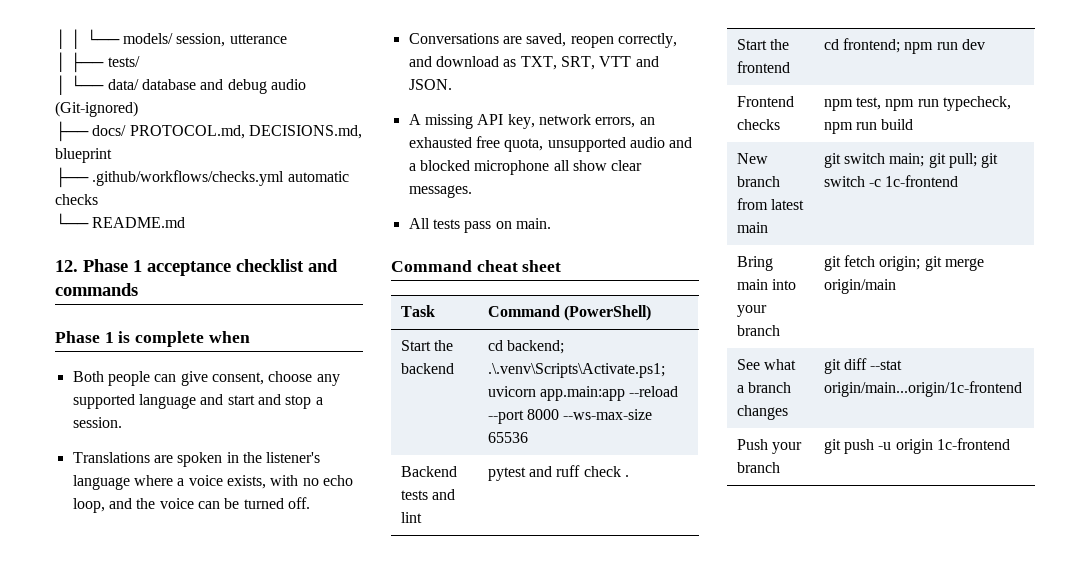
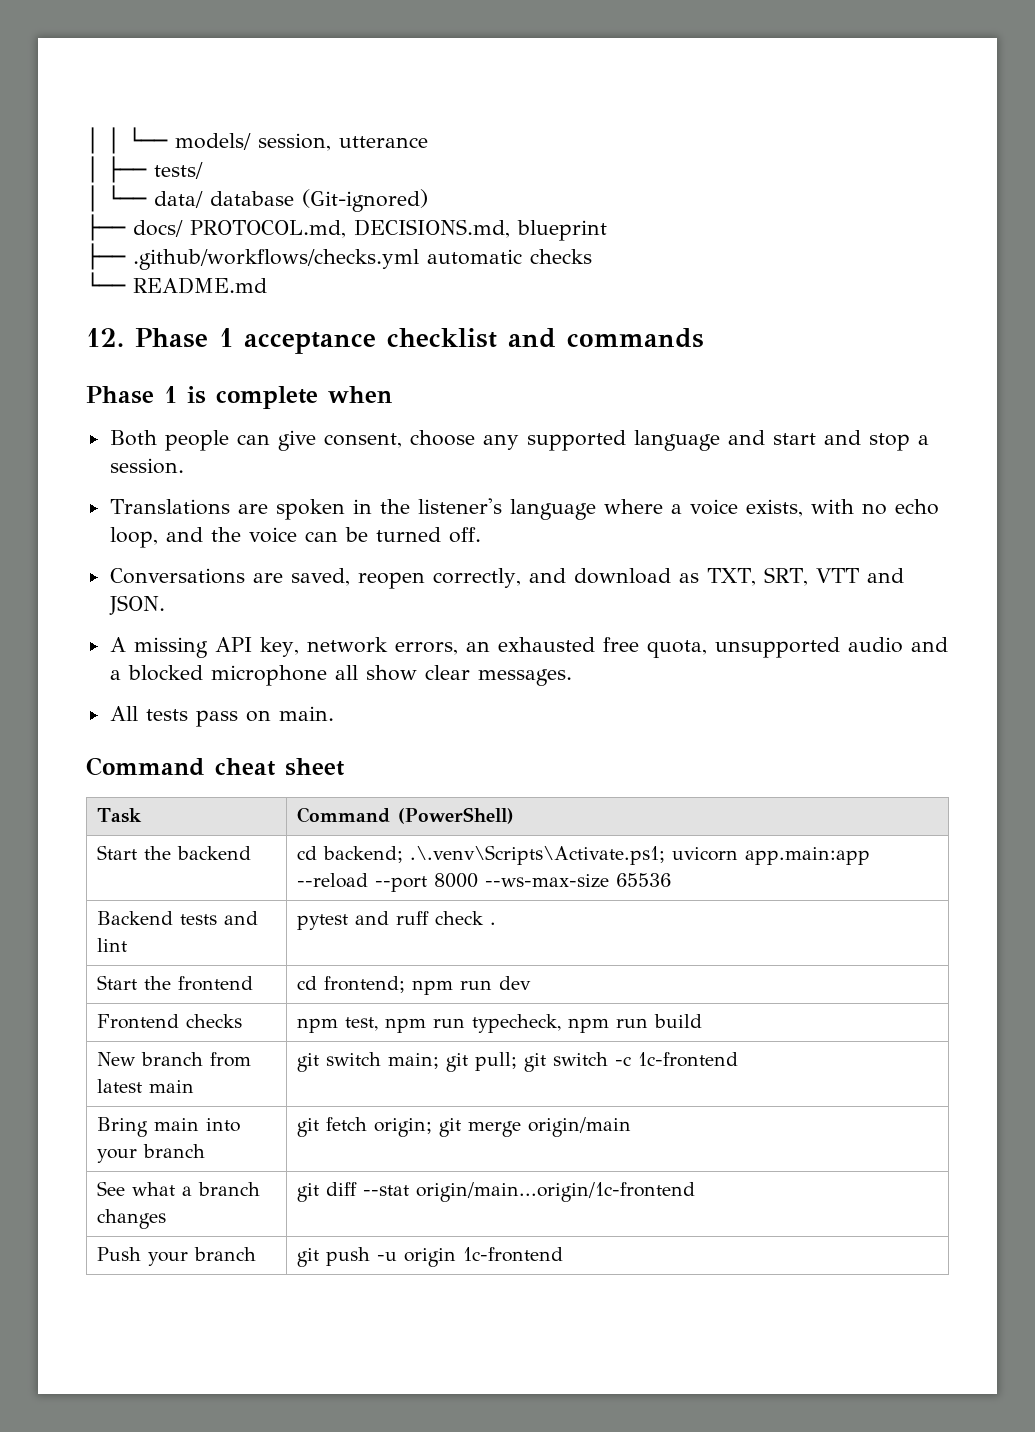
[200,79,306,94] and debug audio -> (294, 198) none

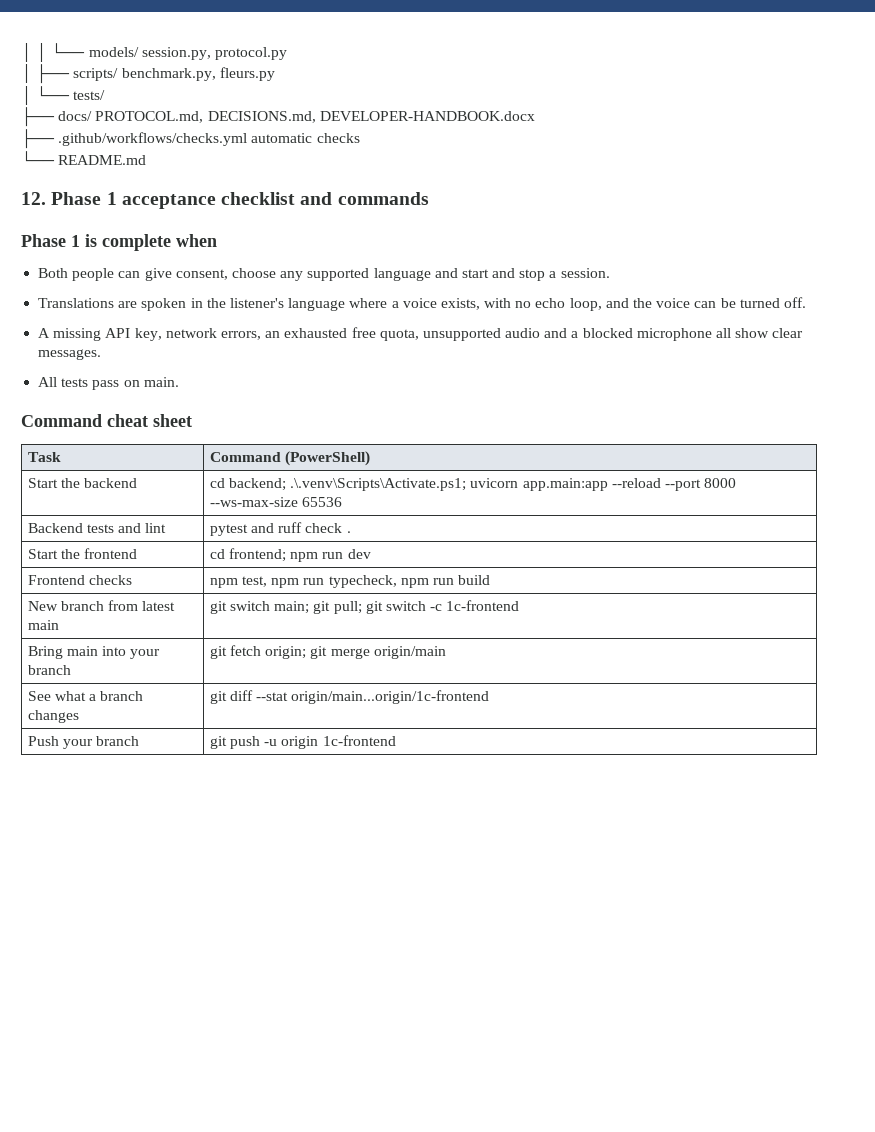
[258,133,428,151] session, utterance -> [141,47,287,60] session.py, protocol.py
[154,162,203,179] [86,185,428,212] tests/ // │ └── data/ database (Git-ignored) -> [73,67,275,81] [21,86,106,105] scripts/ benchmark.py, fleurs.py // │ └── tests/
[517,220,607,241] blueprint -> [319,111,535,121] DEVELOPER-HANDBOOK.docx
[109,567,904,589] [108,595,165,615] // Conversations are saved, reopen correctly, and download as TXT, SRT, VTT and JSON. -> (806, 302) none

